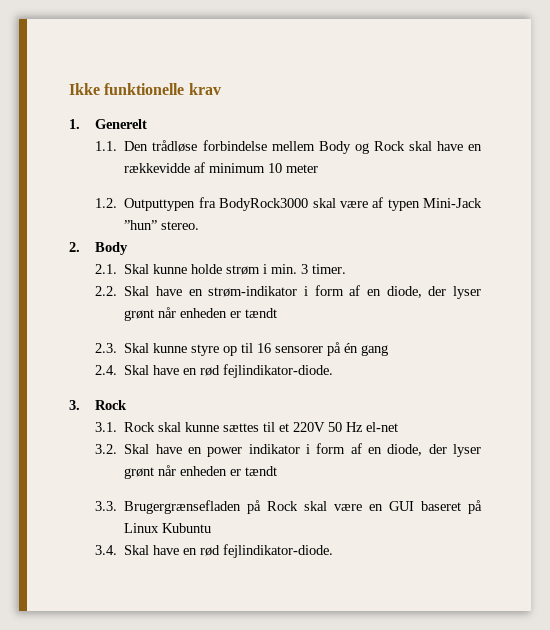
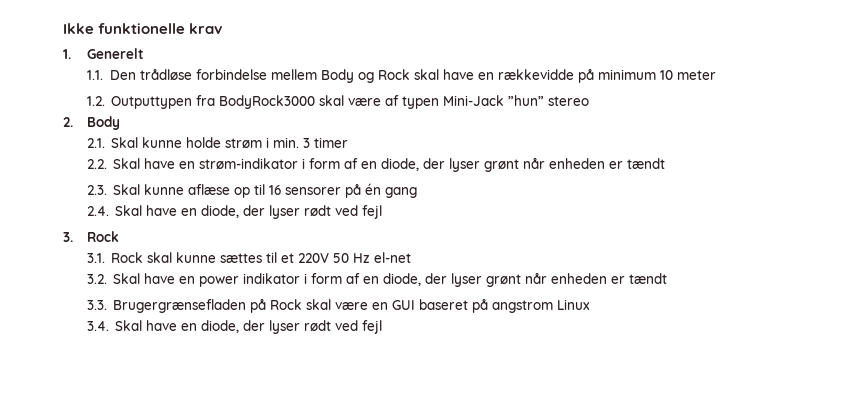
[194,162,206,173] af -> [578,68,595,83] på
[161,221,200,230] stereo. -> [548,96,590,106] stereo
[312,264,347,274] timer. -> [314,137,349,148] timer
[191,344,220,356] styre -> [188,184,231,195] aflæse
[200,364,334,378] rød fejlindikator-diode. -> [201,205,383,219] diode, der lyser rødt ved fejl
(482, 507) none -> [492,300,554,313] angstrom
[162,523,212,533] Kubuntu -> (591, 304) none
[200,544,334,558] rød fejlindikator-diode. -> [201,320,383,334] diode, der lyser rødt ved fejl

